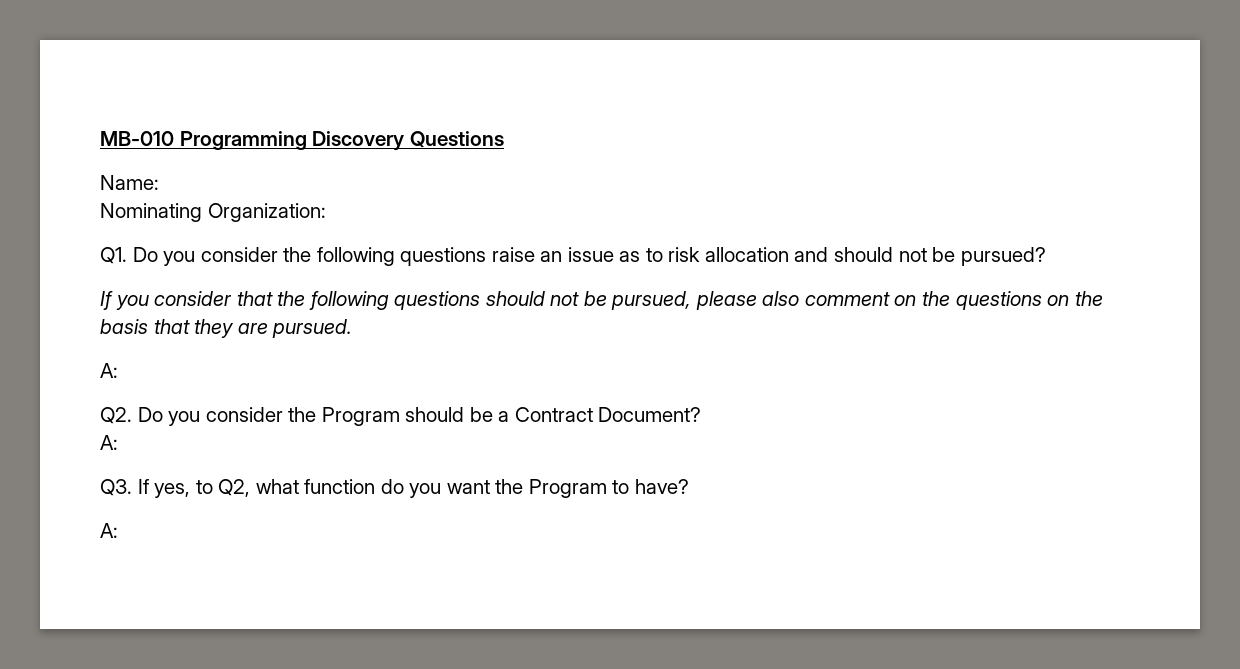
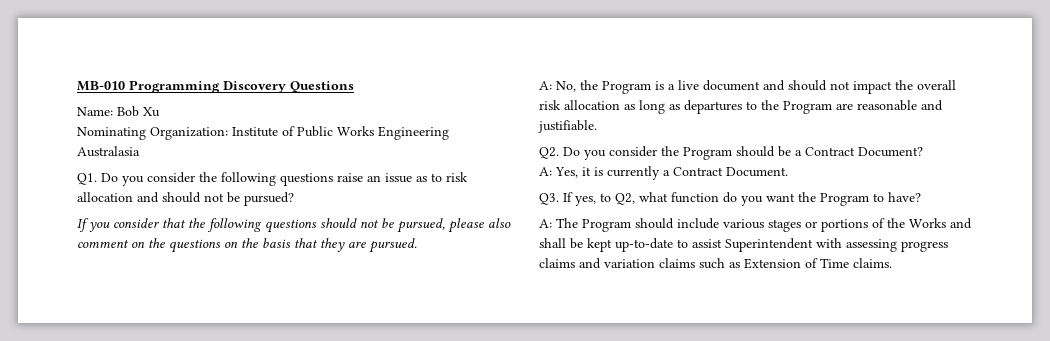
(159, 182) none -> [117,106,160,117] Bob Xu
(326, 212) none -> [232,126,449,140] [77,146,140,157] Institute of Public Works Engineering Australasia
(118, 370) none -> [556,80,956,94] [539,100,943,114] [538,120,597,133] No, the Program is a live document and should not impact the overall risk allocation as long as departures to the Program are reasonable and justifiable.
(118, 442) none -> [555,166,788,180] Yes, it is currently a Contract Document.
(118, 530) none -> [556,218,972,232] [539,238,948,252] [539,258,892,269] The Program should include various stages or portions of the Works and shall be kept up-to-date to assist Superintendent with assessing progress claims and variation claims such as Extension of Time claims.

